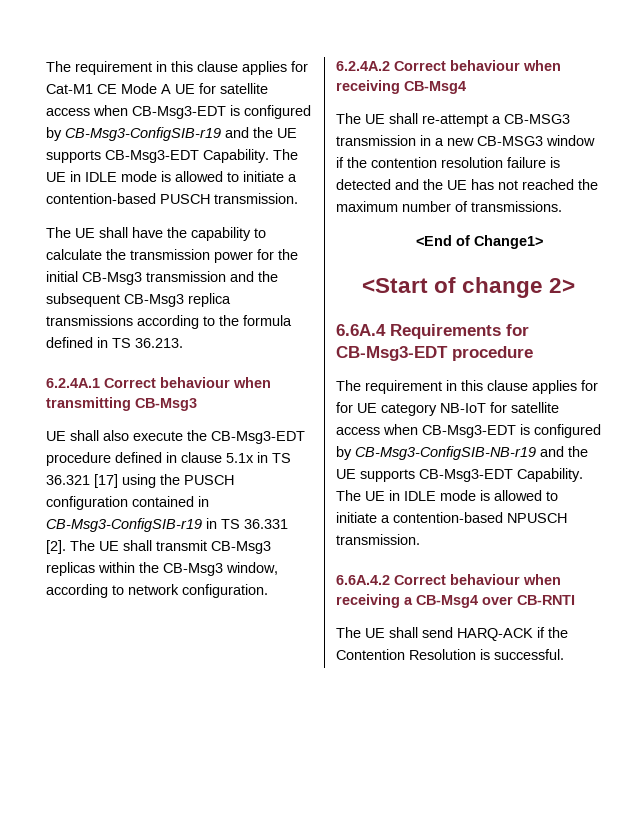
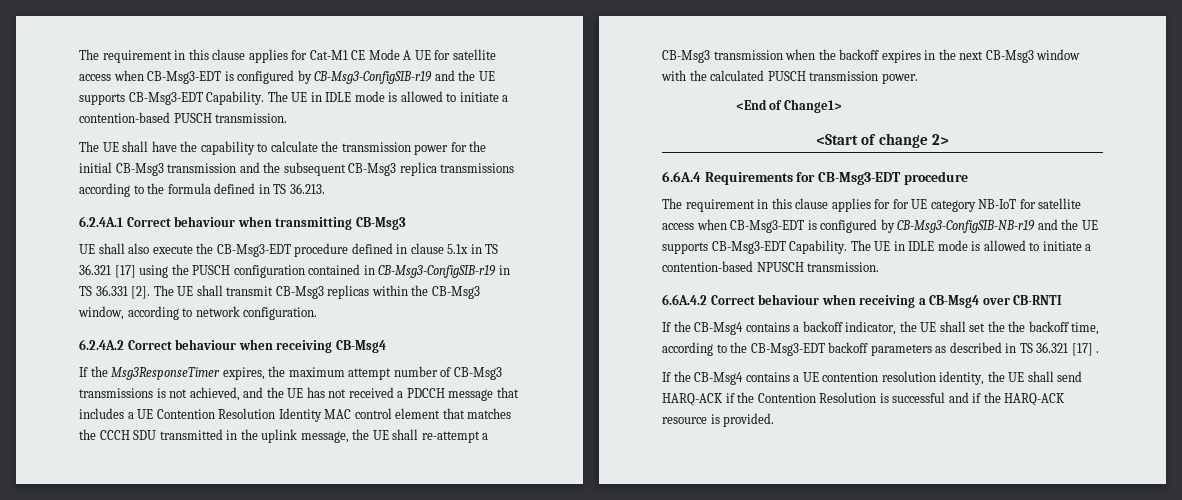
[336,113,570,127] [336,135,595,146] [336,157,560,168] [336,179,391,190] The UE shall re-attempt a CB-MSG3 transmission in a new CB-MSG3 window if the contention resolution failure is detected -> [79,366,502,380] [79,387,240,401] If the Msg3ResponseTimer expires, the maximum attempt number of CB-Msg3 transmissions is not achieved,
[522,179,598,190] [336,201,562,212] reached the maximum number of transmissions. -> [348,387,519,401] [79,408,512,422] [79,429,489,443] [662,49,1081,63] [661,70,918,84] received a PDCCH message that includes a UE Contention Resolution Identity MAC control element that matches the CCCH SDU transmitted in the uplink message, the UE shall re-attempt a CB-Msg3 transmission when the backoff expires in the next CB-Msg3 window with the calculated PUSCH transmission power.
[336,627,361,638] The -> [662,321,1100,335] [662,342,1100,356] [662,371,1005,385] If the CB-Msg4 contains a backoff indicator, the UE shall set the the backoff time, according to the CB-Msg3-EDT backoff parameters as described in TS 36.321 [17] . // If the CB-Msg4 contains a UE contention resolution identity, the
[494,649,564,660] successful. -> [892,392,1066,406] [662,413,775,427] successful and if the HARQ-ACK resource is provided.

